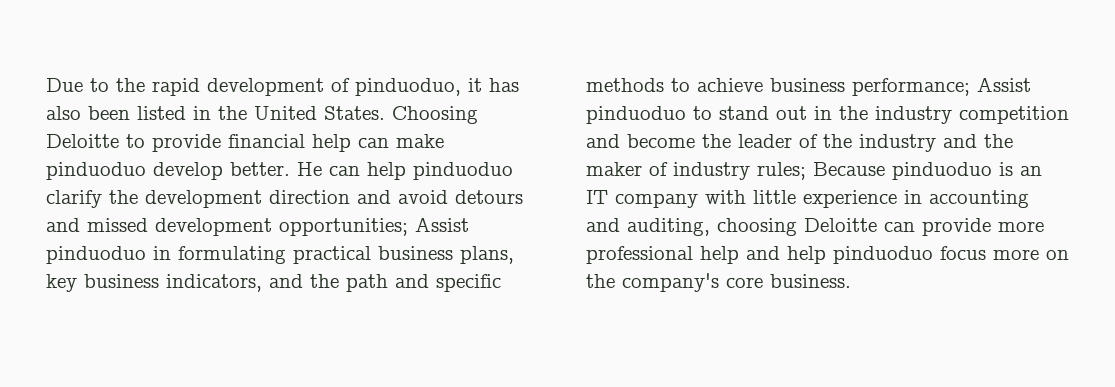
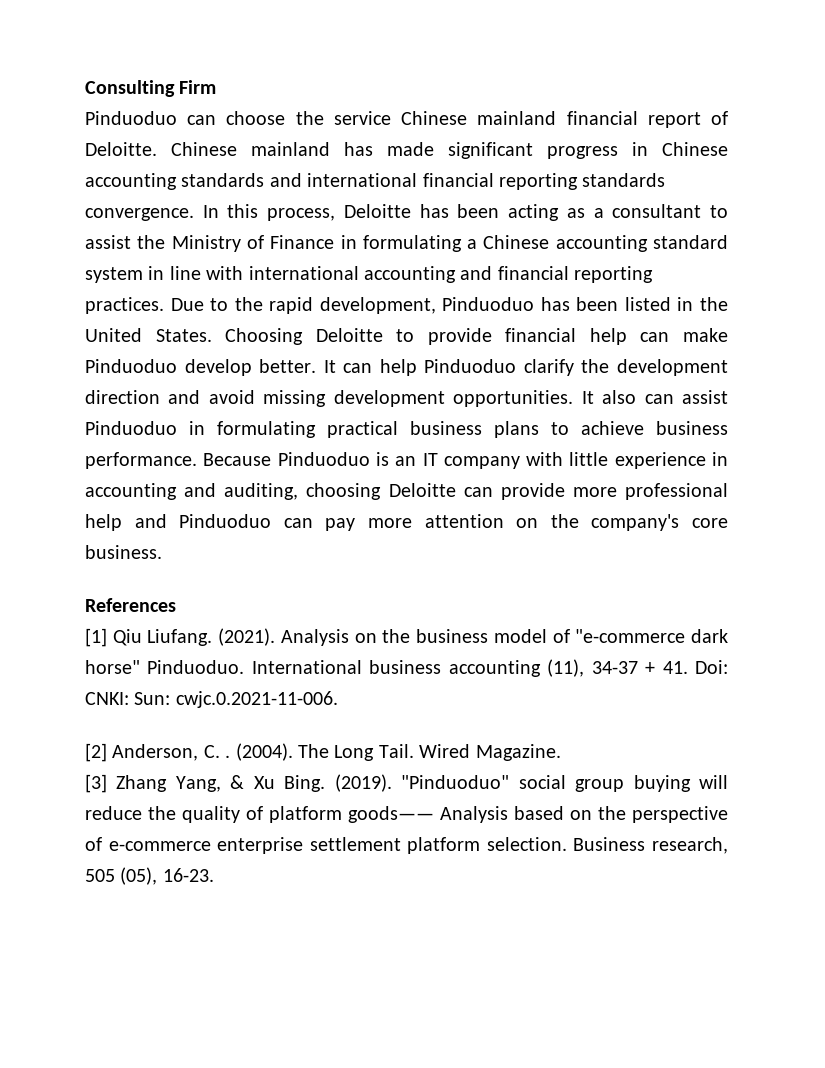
[46,78,519,96] [46,106,81,120] Due to the rapid development of pinduoduo, it has also -> [85,80,217,97] [85,111,728,128] [85,142,728,159] [85,173,666,190] [85,204,729,221] [85,235,728,252] [85,266,654,283] [85,297,570,314] Consulting Firm // Pinduoduo can choose the service Chinese mainland financial report of Deloitte. Chinese mainland has made significant progress in Chinese accounting standards and international financial reporting standards convergence. In this process, Deloitte has been acting as a consultant to assist the Ministry of Finance in formulating a Chinese accounting standard system in line with international accounting and financial reporting practices. Due to the rapid development, Pinduoduo has
[46,162,146,180] pinduoduo -> [85,359,177,373] Pinduoduo
[297,162,322,176] He -> [323,360,336,373] It
[413,162,513,180] pinduoduo -> [424,359,517,373] Pinduoduo
[455,190,523,204] [46,217,469,236] [46,246,514,264] [46,274,501,292] [586,77,1031,96] [586,106,1069,124] [586,134,1013,152] [586,162,992,180] detours and missed development opportunities; Assist pinduoduo in formulating practical business plans, key business indicators, and the path and specific methods to achieve business performance; Assist pinduoduo to stand out in the industry competition and become the leader of the industry and the maker of industry rules; Because pinduoduo -> [263,390,728,407] [85,421,728,438] [85,452,370,469] missing development opportunities. It also can assist Pinduoduo in formulating practical business plans to achieve business performance. Because Pinduoduo
[787,246,1039,264] help pinduoduo focus more -> [179,514,504,531] Pinduoduo can pay more attention
(851, 281) none -> [85,598,176,612] [85,628,729,647] [85,659,729,677] [85,691,338,708] [85,743,561,762] [85,774,728,793] [85,806,728,823] [85,837,728,854] [85,867,214,885] // References // [1] Qiu Liufang. (2021). Analysis on the business model of "e-commerce dark horse" Pinduoduo. International business accounting (11), 34-37 + 41. Doi: CNKI: Sun: cwjc.0.2021-11-006. // [2] Anderson, C. . (2004). The Long Tail. Wired Magazine. // [3] Zhang Yang, & Xu Bing. (2019). "Pinduoduo" social group buying will reduce the quality of platform goods—— Analysis based on the perspective of e-commerce enterprise settlement platform selection. Business research, 505 (05), 16-23.

